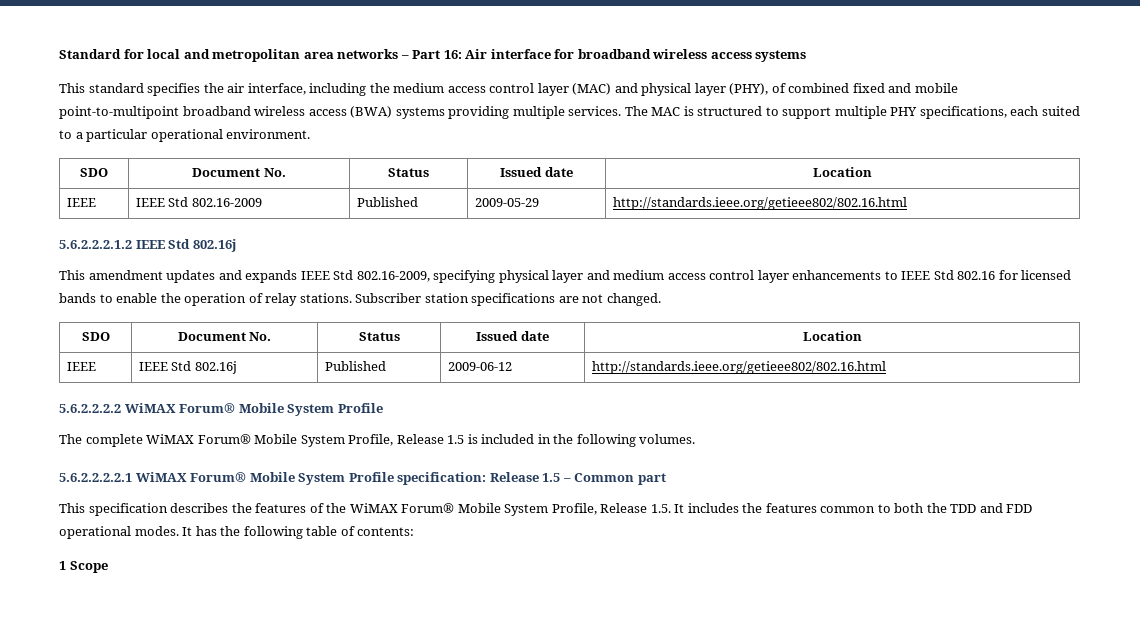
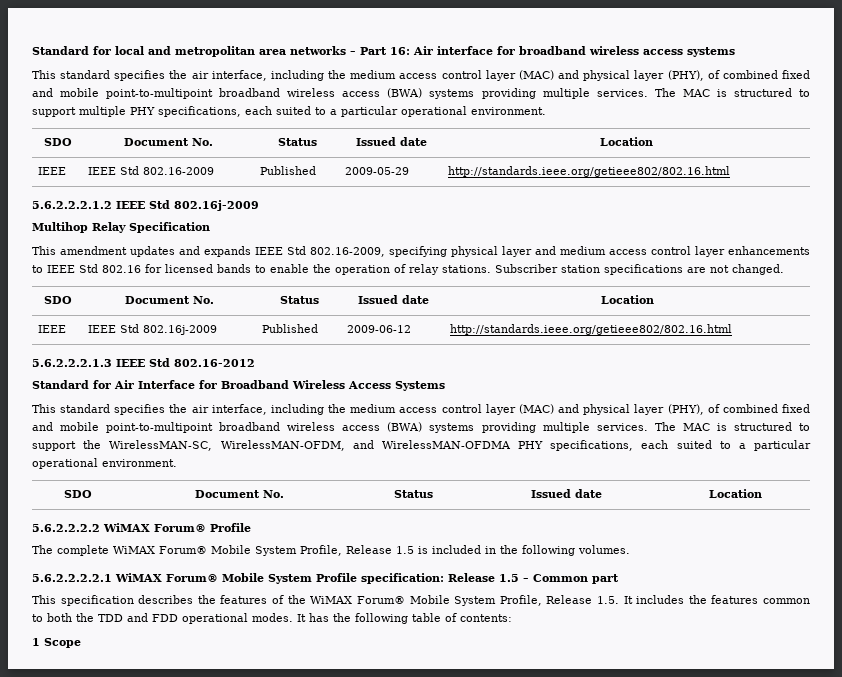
[192,239,236,252] 802.16j -> [174,200,259,211] [32,222,210,233] 802.16j-2009 // Multihop Relay Specification
[194,361,237,374] 802.16j -> [142,325,217,335] 802.16j-2009
(886, 367) none -> [32,358,255,367] [32,380,445,391] [32,404,810,415] [32,422,811,433] [32,440,811,451] [32,458,177,469] [64,490,92,498] [194,490,284,498] [393,490,433,498] [530,489,602,498] [708,489,762,498] // 5.6.2.2.2.1.3 IEEE Std 802.16-2012 // Standard for Air Interface for Broadband Wireless Access Systems // This standard specifies the air interface, including the medium access control layer (MAC) and physical layer (PHY), of combined fixed and mobile point-to-multipoint broadband wireless access (BWA) systems providing multiple services. The MAC is structured to support the WirelessMAN-SC, WirelessMAN-OFDM, and WirelessMAN-OFDMA PHY specifications, each suited to a particular operational environment. // SDO | Document No. | Status | Issued date | Location
[238,403,335,416] Mobile System -> (206, 528) none

